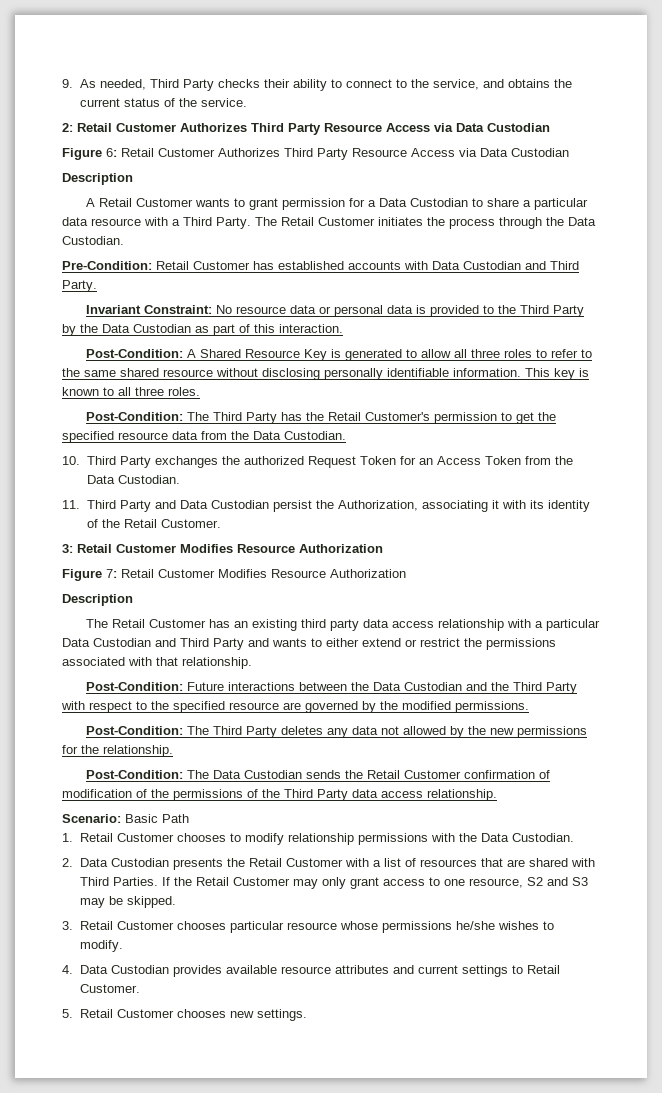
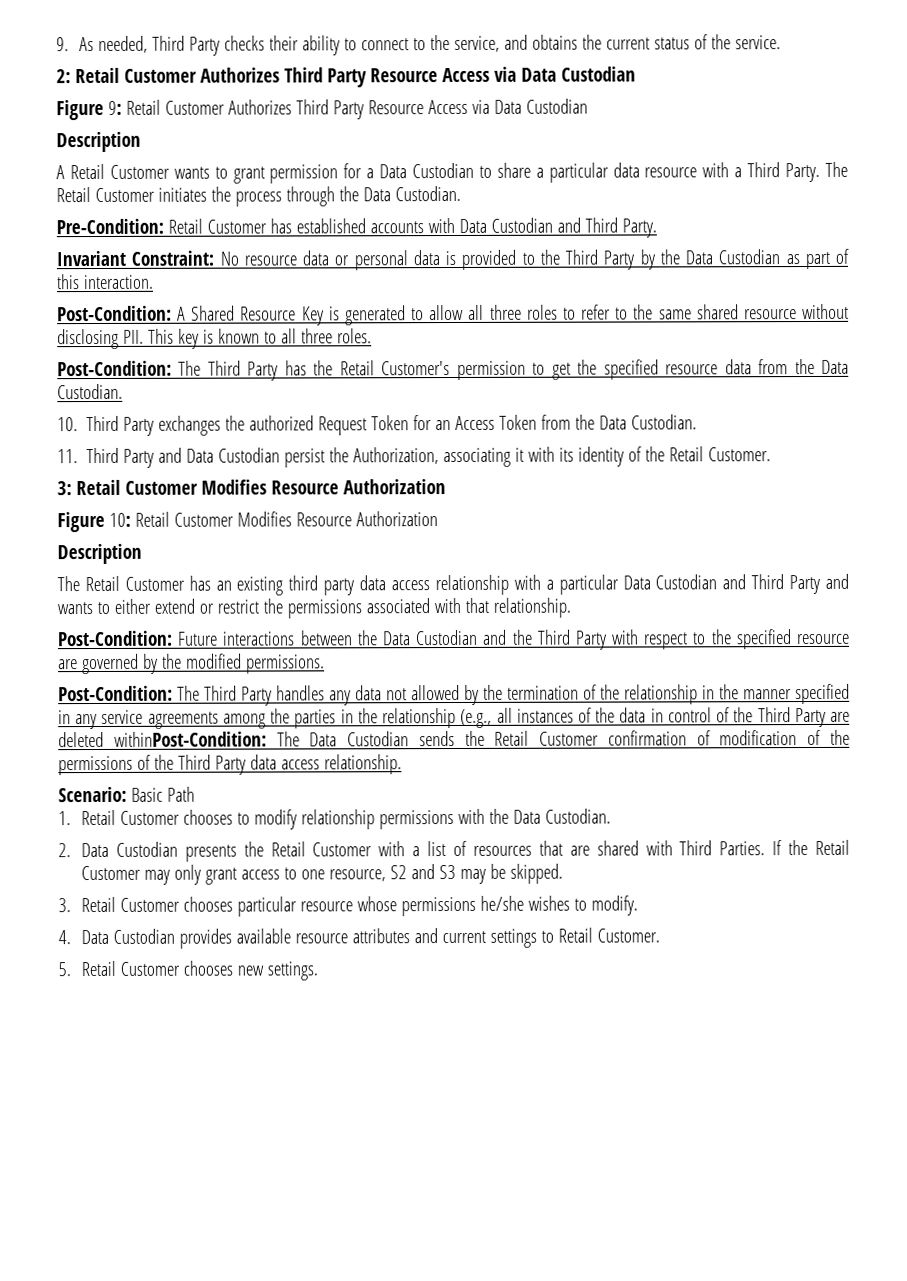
[106,148,117,157] 6: -> [107,100,122,115] 9:
[324,368,521,380] personally identifiable information. -> [122,329,144,344] PII.
[106,569,117,578] 7: -> [108,512,131,527] 10:
[280,726,323,735] deletes -> [276,685,325,701] handles
[489,726,587,738] [62,745,173,757] [85,770,183,779] new permissions for the relationship. // Post-Condition: -> [507,683,850,705] [58,707,851,730] [58,731,267,748] termination of the relationship in the manner specified in any service agreements among the parties in the relationship (e.g., all instances of the data in control of the Third Party are deleted withinPost-Condition:

